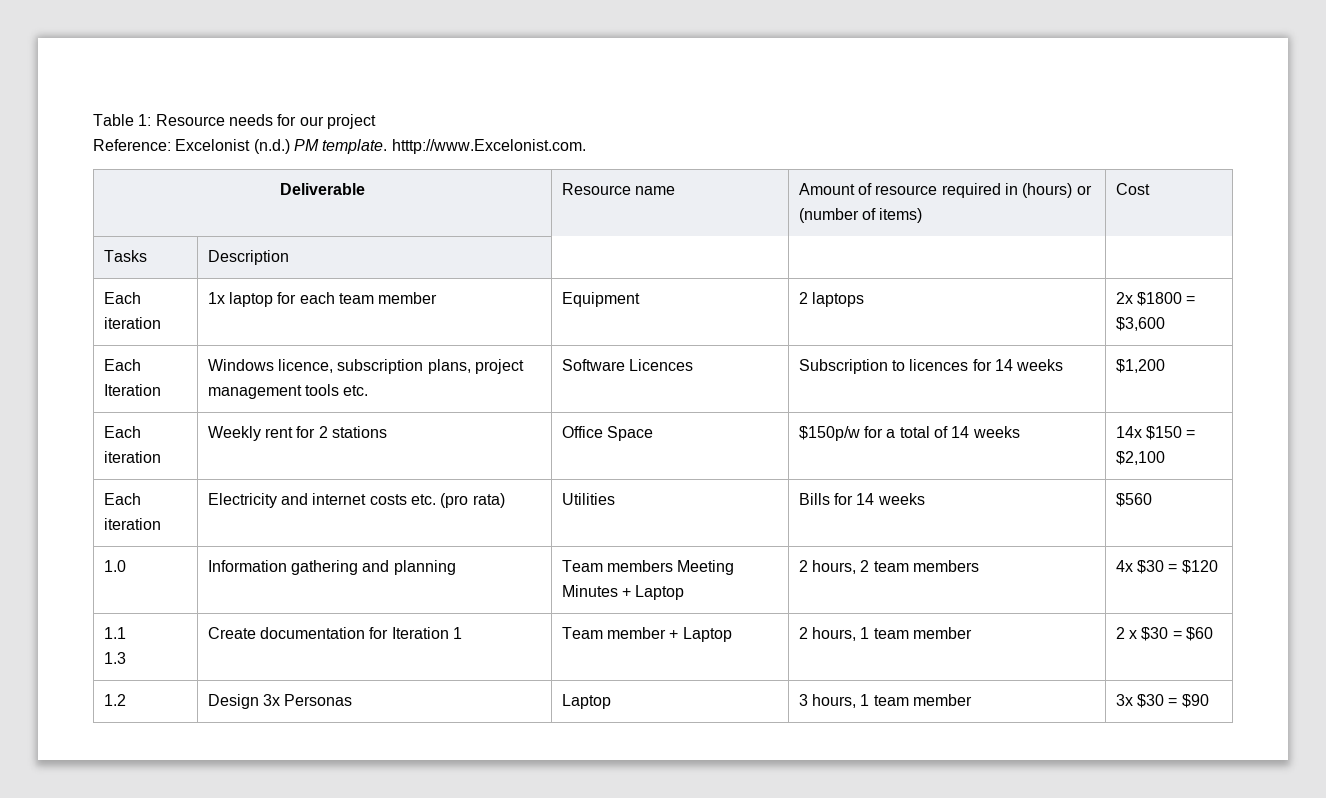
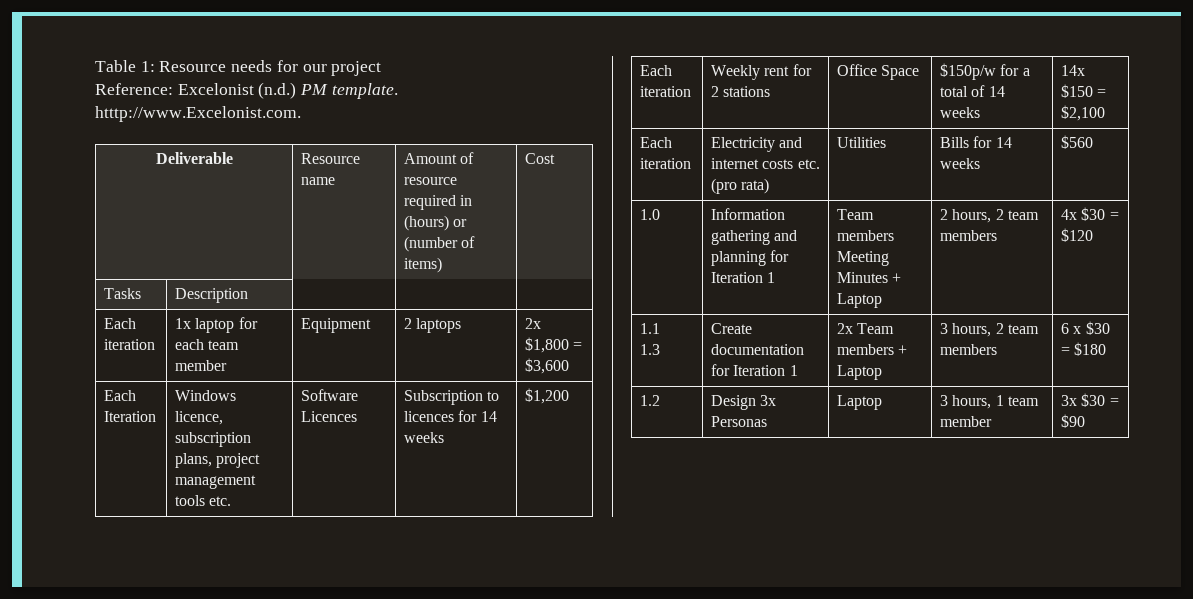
[1136,292,1182,306] $1800 -> [524,337,569,353] $1,800
(456, 567) none -> [770,250,790,262] [710,272,776,283] for Iteration 1
[561,627,732,642] [798,627,972,641] [1115,627,1125,639] Team member + Laptop | 2 hours, 1 team member | 2 -> [836,323,895,334] [836,344,908,355] [836,365,882,380] [939,323,1039,337] [939,344,997,355] [1060,323,1069,334] 2x Team members + Laptop | 3 hours, 2 team members | 6
[1185,627,1213,641] $60 -> [1074,342,1107,356] $180

